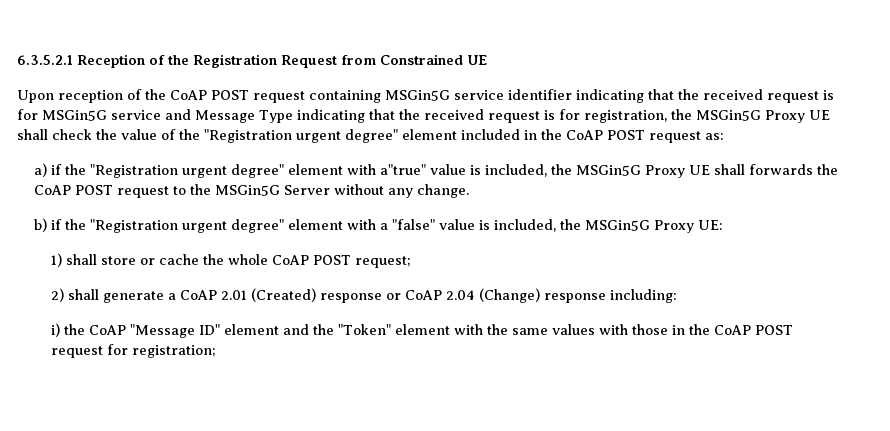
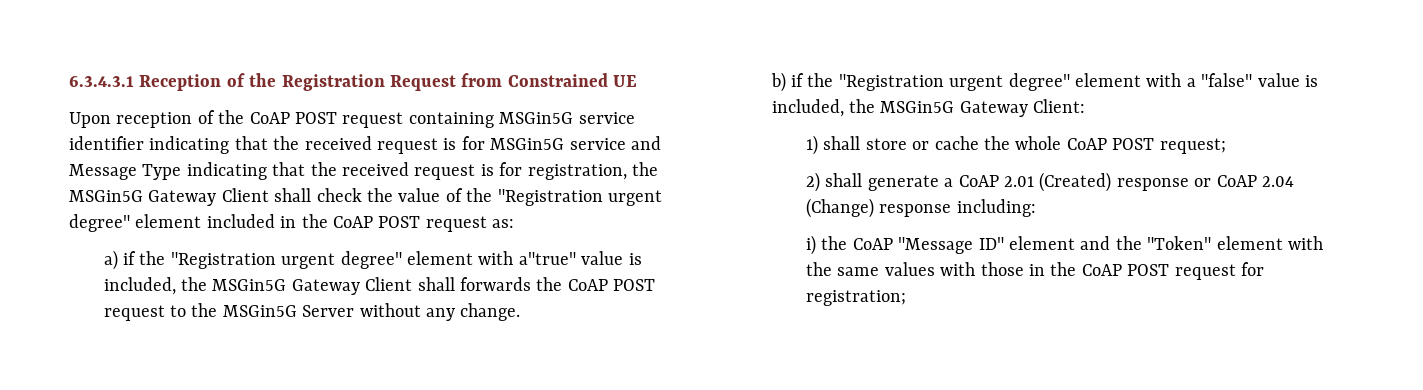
[17,55,73,65] 6.3.5.2.1 -> [69,76,134,87] 6.3.4.3.1
[765,110,830,123] Proxy UE -> [148,188,269,206] Gateway Client
[645,165,711,178] Proxy UE -> [291,277,413,295] Gateway Client
[654,220,724,233] Proxy UE: -> [959,99,1086,117] Gateway Client:

